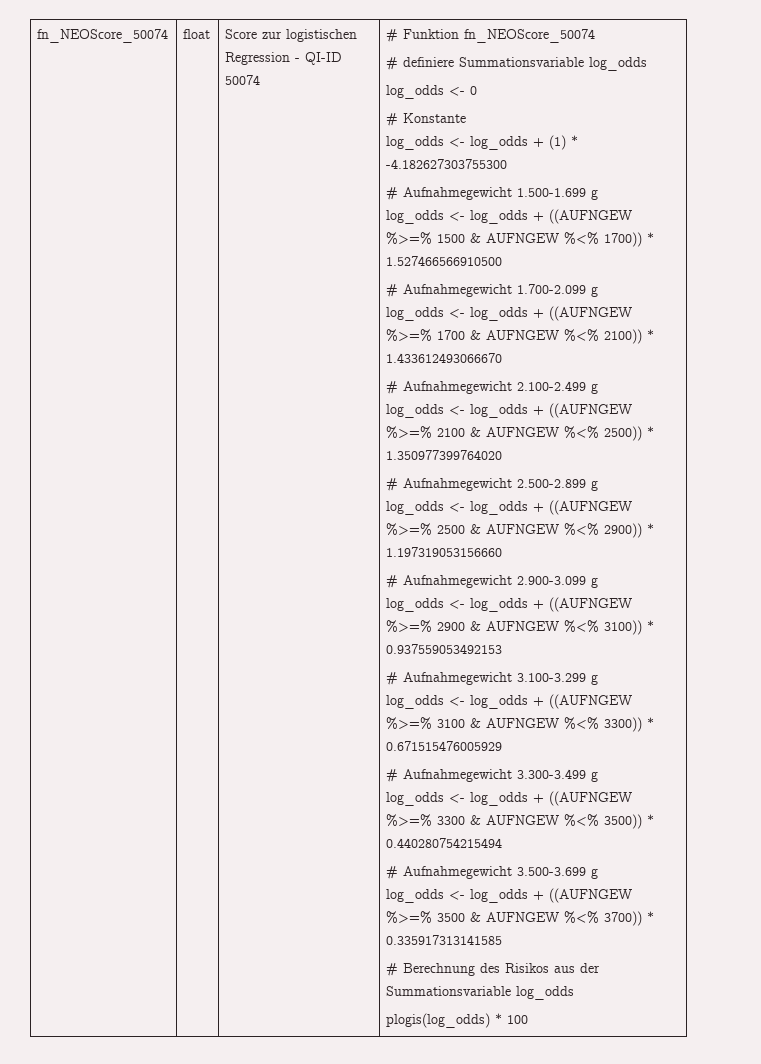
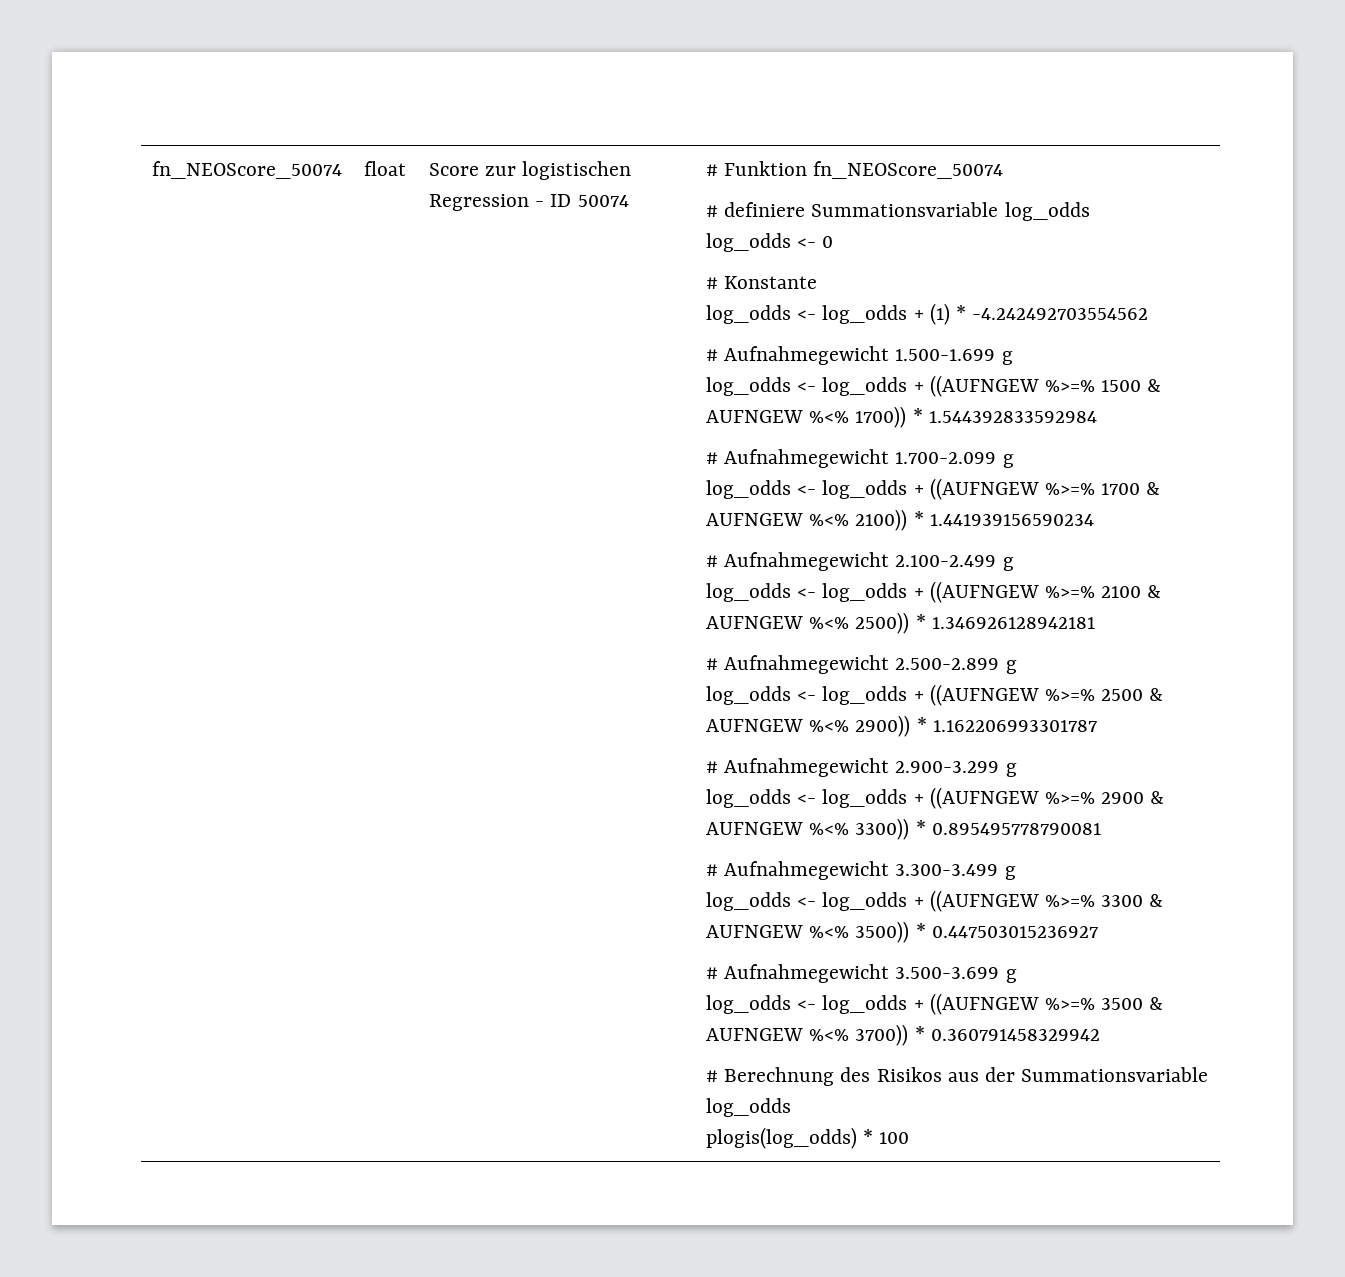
[305,52,343,65] QI-ID -> [550,194,572,207] ID
[386,159,508,169] -4.182627303755300 -> [972,308,1149,320] -4.242492703554562
[386,256,503,266] 1.527466566910500 -> [928,411,1097,423] 1.544392833592984
[386,353,503,363] 1.433612493066670 -> [929,514,1094,526] 1.441939156590234
[386,450,503,460] 1.350977399764020 -> [931,617,1095,629] 1.346926128942181
[386,547,503,557] [386,575,587,588] 1.197319053156660 // # Aufnahmegewicht 2.900-3.099 -> [932,720,1097,732] [705,758,1000,777] 1.162206993301787 // # Aufnahmegewicht 2.900-3.299
[604,620,655,635] [386,644,503,654] [386,672,599,685] [386,694,633,709] [386,717,600,730] 3100)) * 0.937559053492153 // # Aufnahmegewicht 3.100-3.299 g // log_odds <- log_odds + ((AUFNGEW %>=% 3100 & AUFNGEW %<% -> (850, 829) none
[386,741,503,751] 0.671515476005929 -> [931,823,1101,835] 0.895495778790081
[386,838,503,848] 0.440280754215494 -> [931,926,1098,938] 0.447503015236927
[386,935,503,945] 0.335917313141585 -> [930,1029,1100,1041] 0.360791458329942

